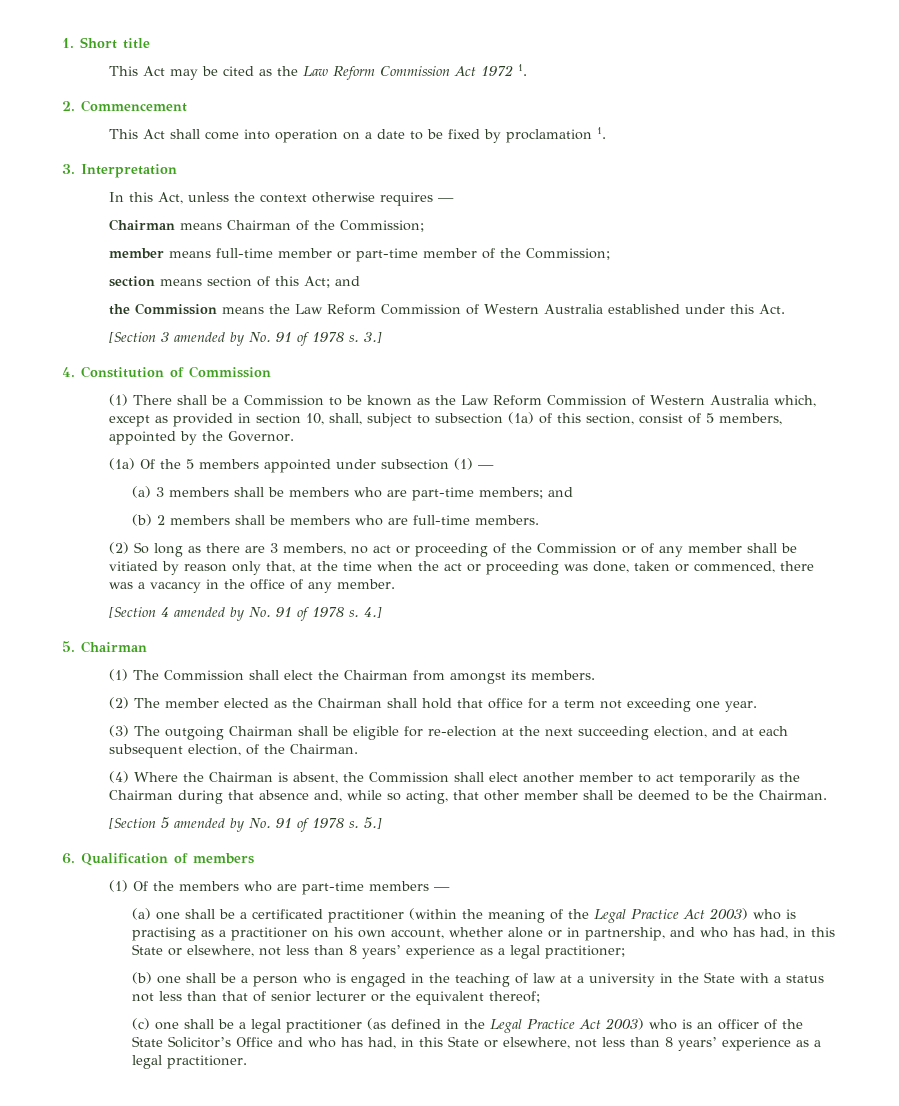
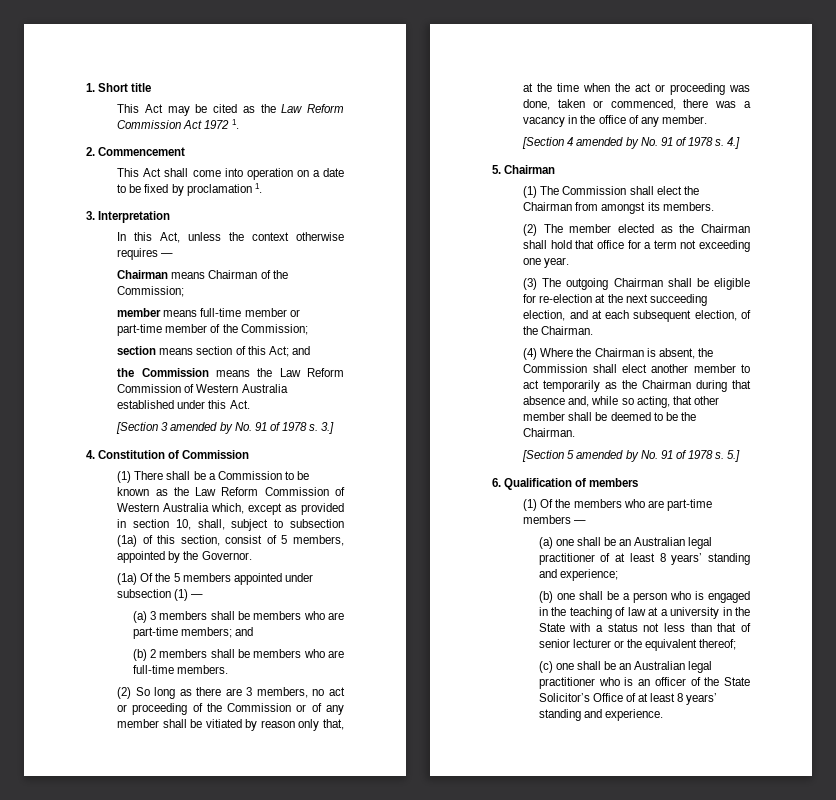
[240,908,797,923] [132,927,836,941] [132,944,626,959] a certificated practitioner (within the meaning of the Legal Practice Act 2003) who is practising as a practitioner on his own account, whether alone or in partnership, and who has had, in this State or elsewhere, not less than 8 years’ experience as a legal practitioner; -> [619,537,713,549] [538,553,750,565] [538,569,618,581] an Australian legal practitioner of at least 8 years’ standing and experience;
[239,1018,645,1033] a legal practitioner (as defined in the Legal Practice Act 2003) -> [619,661,713,673] [538,677,595,689] an Australian legal practitioner
[278,1036,822,1051] [132,1055,248,1069] and who has had, in this State or elsewhere, not less than 8 years’ experience as a legal practitioner. -> [625,693,718,705] [538,709,663,721] of at least 8 years’ standing and experience.

